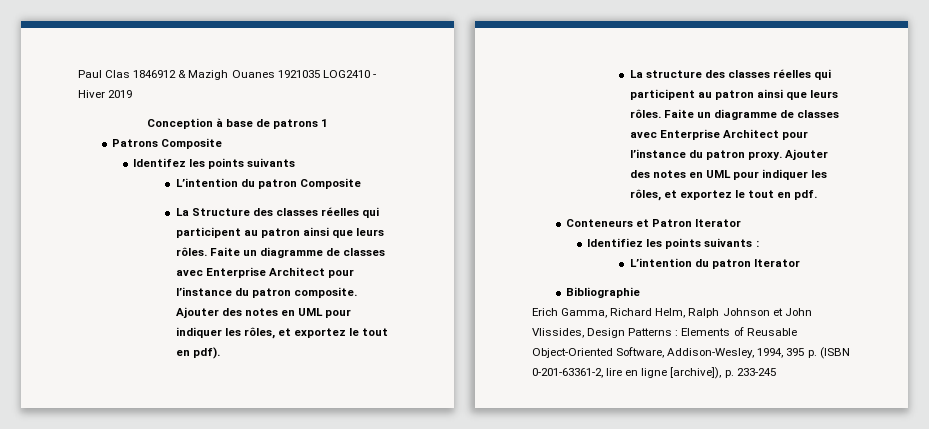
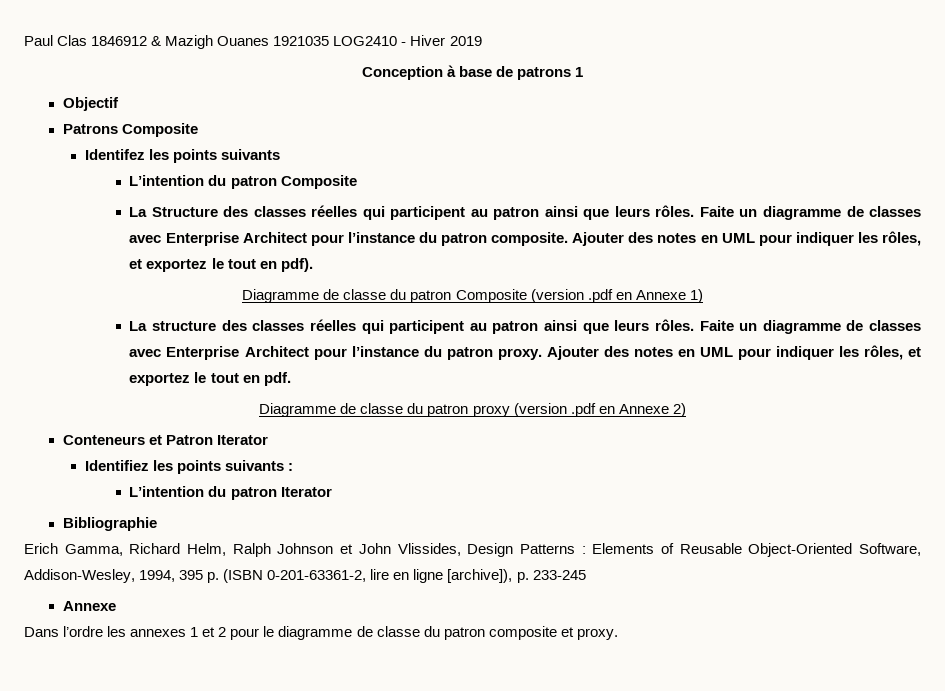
(329, 123) none -> [62,97,119,111] // Objectif
(220, 353) none -> [242,289,703,303] // Diagramme de classe du patron Composite (version .pdf en Annexe 1)
(818, 195) none -> [259,403,686,417] // Diagramme de classe du patron proxy (version .pdf en Annexe 2)
(776, 372) none -> [62,601,116,611] [24,626,618,640] // Annexe // Dans l’ordre les annexes 1 et 2 pour le diagramme de classe du patron composite et proxy.

